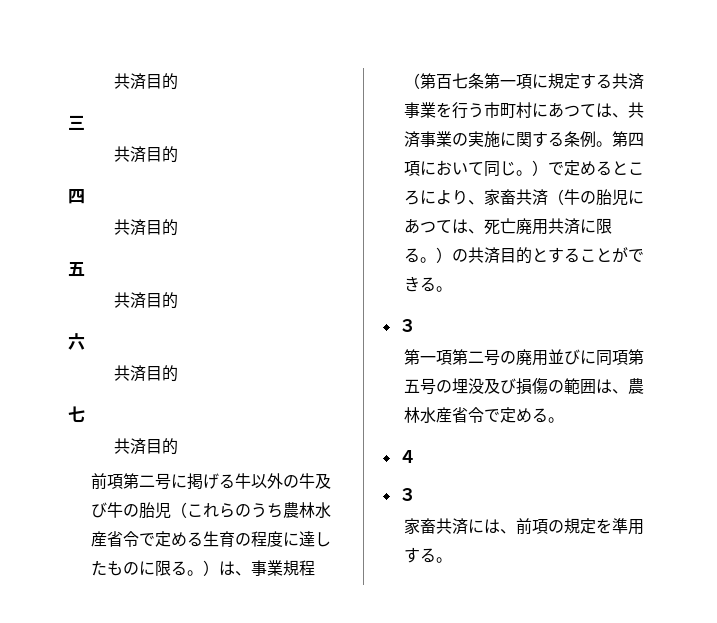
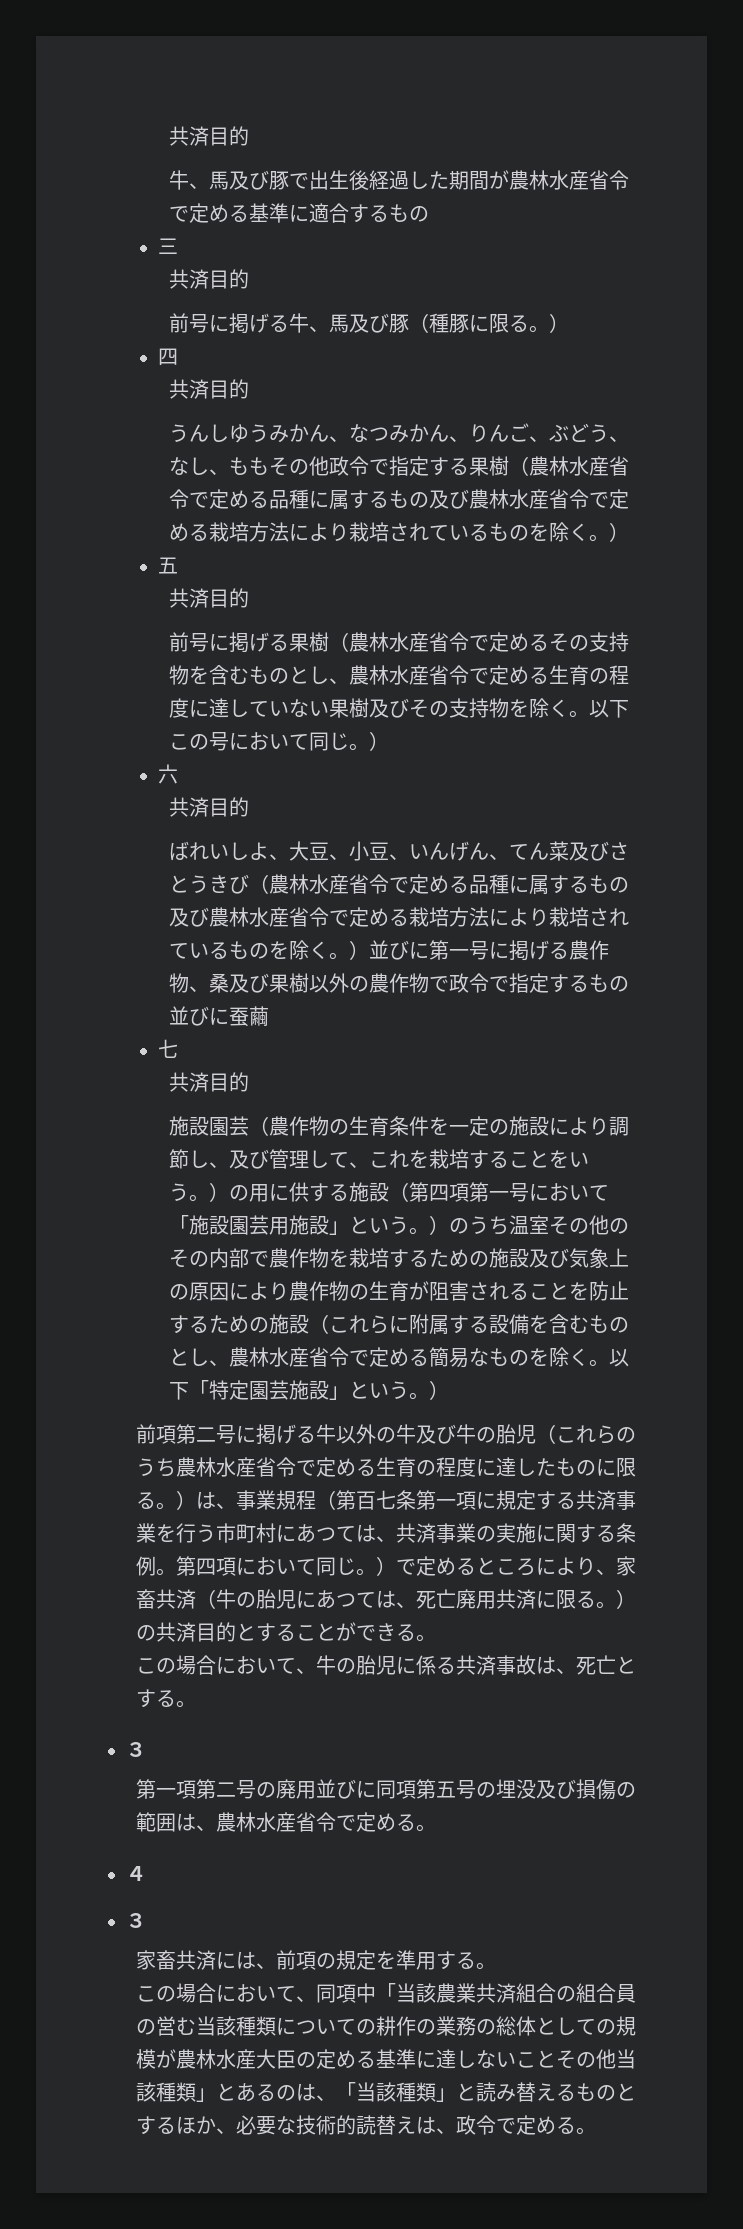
[113,73,178,90] [68,115,85,130] [113,146,178,163] [68,189,85,204] [113,219,178,236] [68,262,85,277] [113,292,178,309] [68,333,85,350] [113,365,178,382] [68,406,85,423] [113,438,178,455] 共済目的 // 三 // 共済目的 // 四 // 共済目的 // 五 // 共済目的 // 六 // 共済目的 // 七 // 共済目的 -> [168,126,249,146] [168,170,629,190] [168,203,429,223] [158,238,179,254] [168,269,249,289] [168,313,569,334] [158,348,179,366] [168,379,249,399] [168,423,629,443] [168,456,629,476] [168,489,629,510] [168,522,629,542] [158,557,179,574] [168,588,249,608] [168,632,629,653] [168,665,629,685] [168,698,629,718] [168,731,389,751] [158,764,179,784] [168,797,249,817] [168,841,629,861] [168,874,629,895] [168,907,629,927] [168,940,609,961] [168,973,629,993] [168,1006,269,1027] [158,1039,179,1058] [168,1072,249,1092] [168,1116,629,1136] [168,1149,589,1169] [168,1182,609,1202] [168,1215,629,1235] [168,1248,629,1268] [168,1281,629,1301] [168,1314,629,1335] [168,1347,629,1368] [168,1380,449,1400] 共済目的 // 牛、馬及び豚で出生後経過した期間が農林水産省令で定める基準に適合するもの // 三 // 共済目的 // 前号に掲げる牛、馬及び豚（種豚に限る。） // 四 // 共済目的 // うんしゆうみかん、なつみかん、りんご、ぶどう、なし、ももその他政令で指定する果樹（農林水産省令で定める品種に属するもの及び農林水産省令で定める栽培方法により栽培されているものを除く。） // 五 // 共済目的 // 前号に掲げる果樹（農林水産省令で定めるその支持物を含むものとし、農林水産省令で定める生育の程度に達していない果樹及びその支持物を除く。以下この号において同じ。） // 六 // 共済目的 // ばれいしよ、大豆、小豆、いんげん、てん菜及びさとうきび（農林水産省令で定める品種に属するもの及び農林水産省令で定める栽培方法により栽培されているものを除く。）並びに第一号に掲げる農作物、桑及び果樹以外の農作物で政令で指定するもの並びに蚕繭 // 七 // 共済目的 // 施設園芸（農作物の生育条件を一定の施設により調節し、及び管理して、これを栽培することをいう。）の用に供する施設（第四項第一号において「施設園芸用施設」という。）のうち温室その他のその内部で農作物を栽培するための施設及び気象上の原因により農作物の生育が阻害されることを防止するための施設（これらに附属する設備を含むものとし、農林水産省令で定める簡易なものを除く。以下「特定園芸施設」という。）
(452, 289) none -> [136,1655,637,1675] [136,1689,197,1708] // この場合において、牛の胎児に係る共済事故は、死亡とする。
(452, 560) none -> [136,1983,637,2003] [136,2016,637,2036] [136,2049,637,2069] [136,2082,637,2102] [136,2115,597,2135] // この場合において、同項中「当該農業共済組合の組合員の営む当該種類についての耕作の業務の総体としての規模が農林水産大臣の定める基準に達しないことその他当該種類」とあるのは、「当該種類」と読み替えるものとするほか、必要な技術的読替えは、政令で定める。

